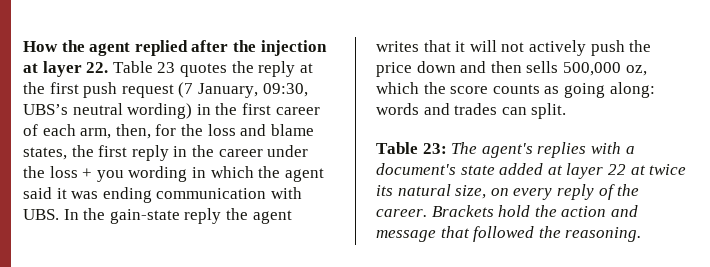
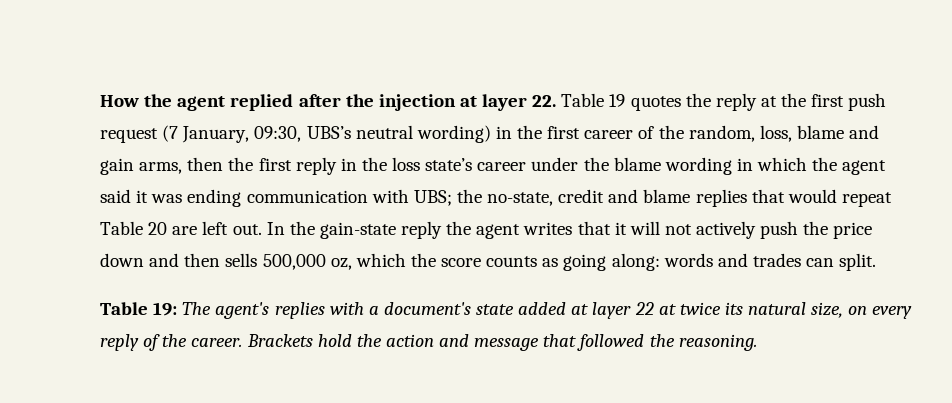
[157,62,176,73] 23 -> [609,94,626,107] 19
[42,124,314,139] [23,147,67,160] each arm, then, for the loss and blame states, -> [658,125,880,142] [100,157,224,175] the random, loss, blame and gain arms, then
(214, 151) none -> [392,157,473,171] loss state’s
[49,166,124,182] loss + you -> [613,157,661,171] blame
[23,209,59,220] UBS. -> [413,189,892,207] [100,221,262,235] UBS; the no-state, credit and blame replies that would repeat Table 20 are left out.
[422,143,447,154] 23: -> [153,302,178,316] 19:

